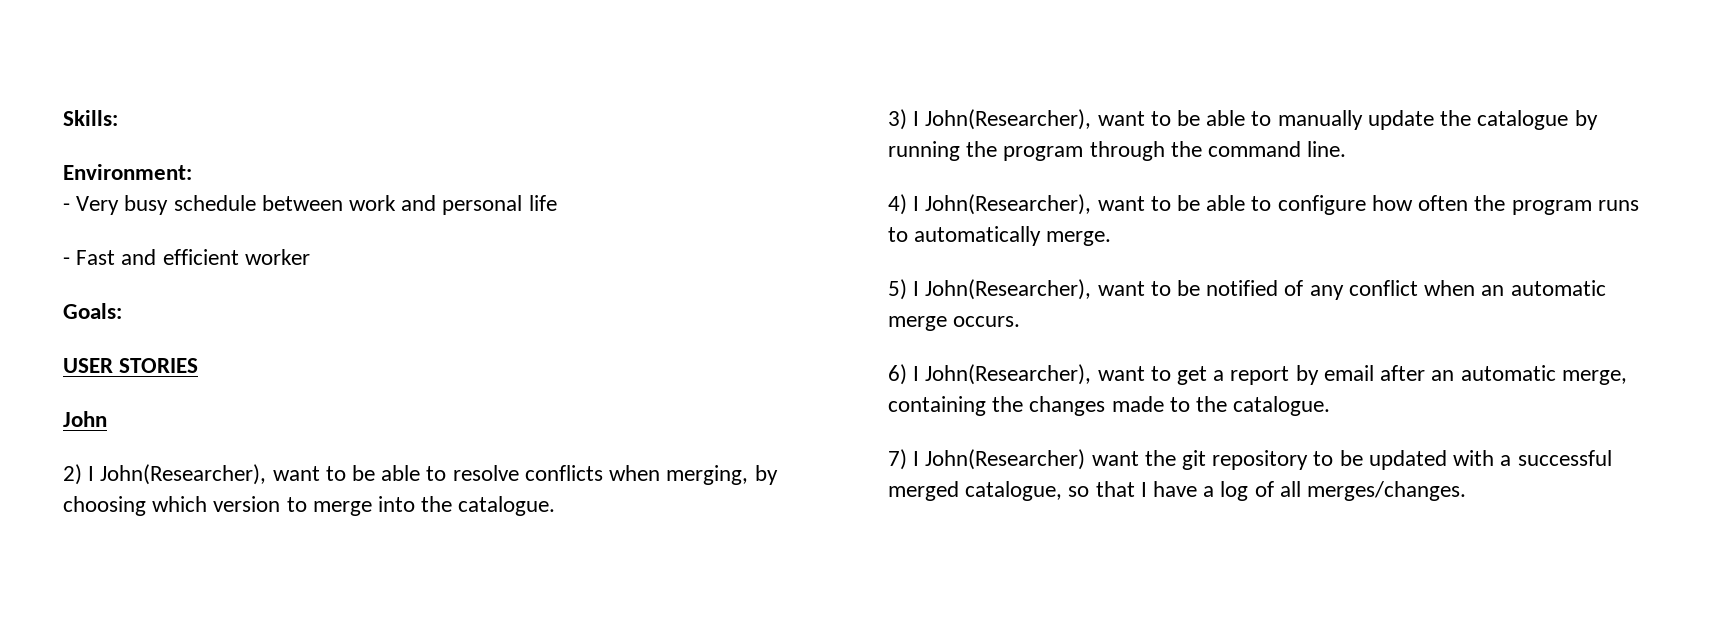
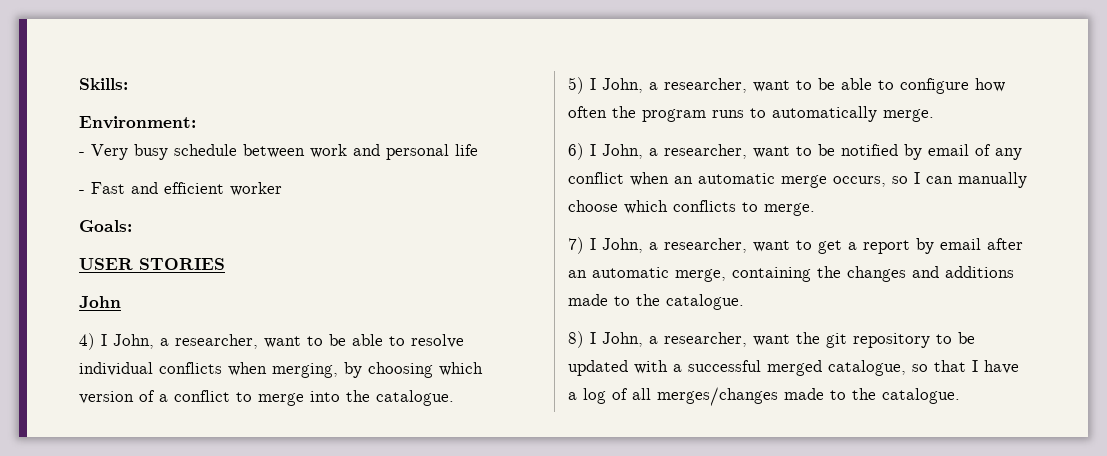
[63,464,267,485] 2) I John(Researcher), -> [79,333,258,350] 4) I John, a researcher,
(519, 473) none -> [79,362,153,376] individual
(281, 504) none -> [139,390,230,402] of a conflict
[888,109,1598,130] [888,141,1347,161] [888,194,1092,215] 3) I John(Researcher), want to be able to manually update the catalogue by running the program through the command line. // 4) I John(Researcher), -> [568,77,747,94] 5) I John, a researcher,
[888,279,1092,300] 5) I John(Researcher), -> [568,143,747,160] 6) I John, a researcher,
(1279, 288) none -> [904,144,969,160] by email
[953,316,1021,327] [888,364,1092,385] occurs. // 6) I John(Researcher), -> [833,172,1027,188] [568,200,815,216] [568,237,747,254] occurs, so I can manually choose which conflicts to merge. // 7) I John, a researcher,
(1106, 406) none -> [912,266,1014,278] and additions
[888,449,1086,470] 7) I John(Researcher) -> [568,331,747,348] 8) I John, a researcher,
[1307,481,1467,501] merges/changes. -> [657,387,960,406] merges/changes made to the catalogue.

